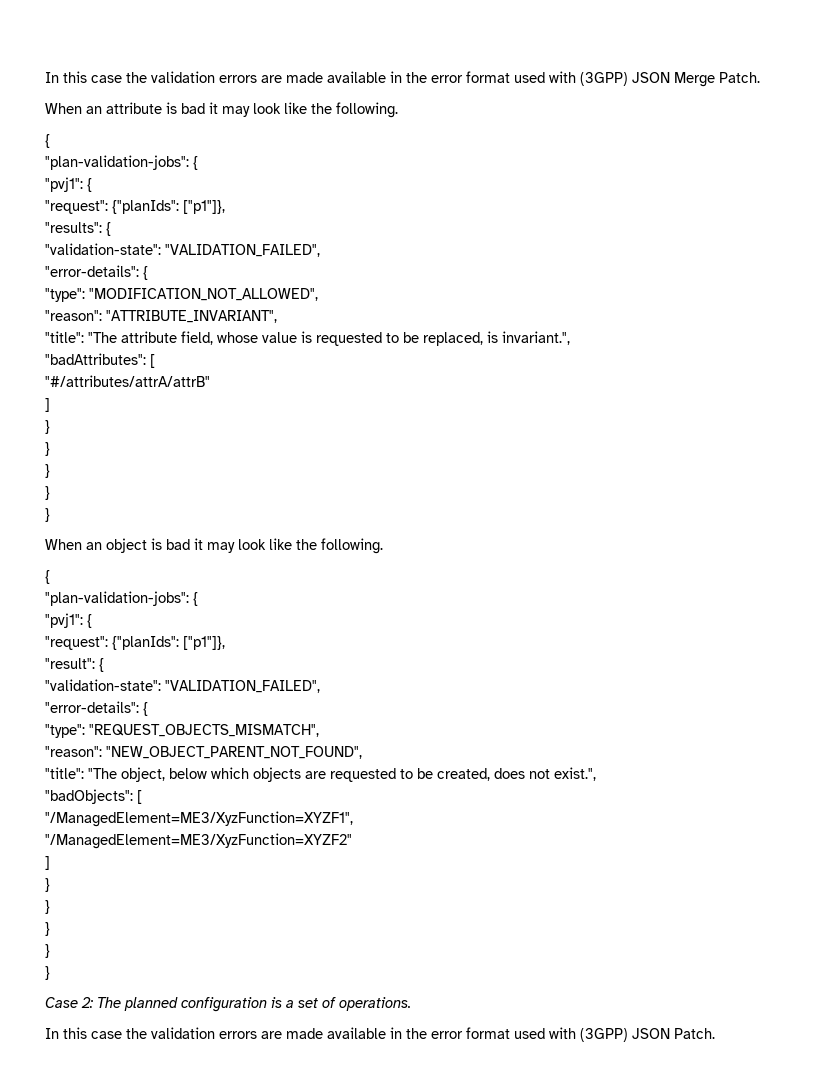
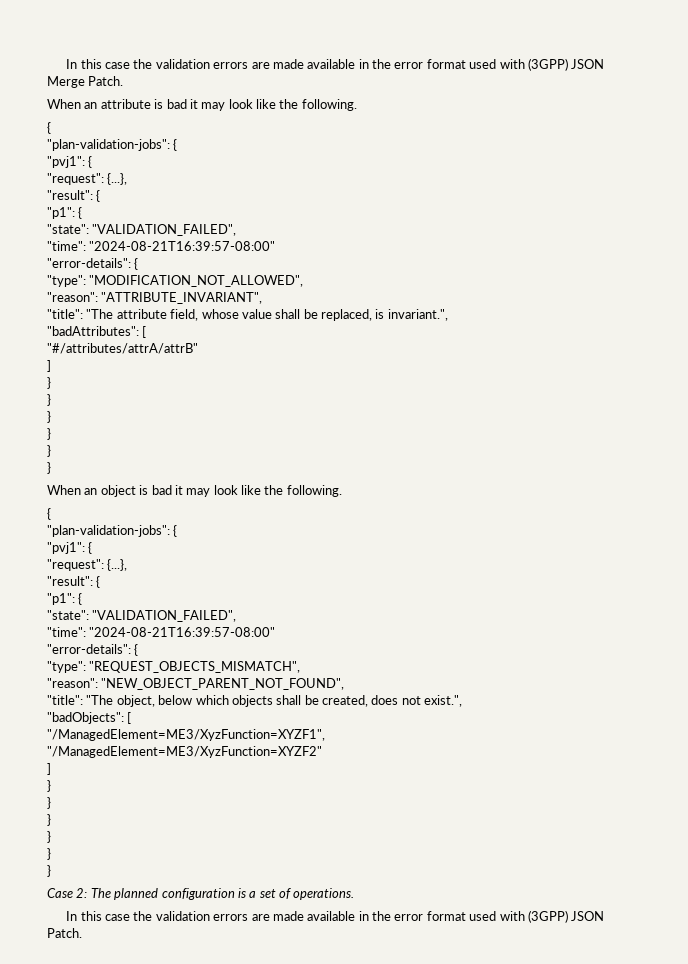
[112,200,225,214] [45,222,111,236] [45,243,320,257] {"planIds": ["p1"]}, // "results": { // "validation-state": "VALIDATION_FAILED", -> [107,173,128,185] [47,190,101,202] [47,207,83,219] [47,224,237,236] [47,241,276,251] {...}, // "result": { // "p1": { // "state": "VALIDATION_FAILED", // "time": "2024-08-21T16:39:57-08:00"
[301,331,399,346] is requested to -> [275,309,301,319] shall
(50, 515) none -> [47,462,51,474] // }
[112,636,225,650] [45,658,104,672] [45,679,320,693] {"planIds": ["p1"]}, // "result": { // "validation-state": "VALIDATION_FAILED", -> [107,559,128,571] [47,576,101,588] [47,593,83,605] [47,610,237,622] [47,627,276,637] {...}, // "result": { // "p1": { // "state": "VALIDATION_FAILED", // "time": "2024-08-21T16:39:57-08:00"
[305,768,413,782] are requested to -> [276,695,302,705] shall
(50, 973) none -> [47,865,51,877] // }

